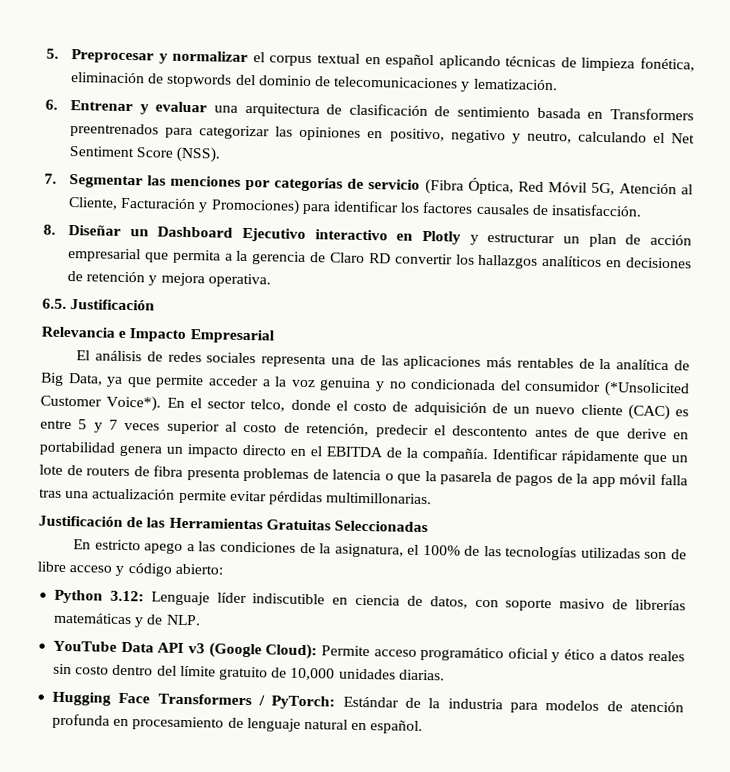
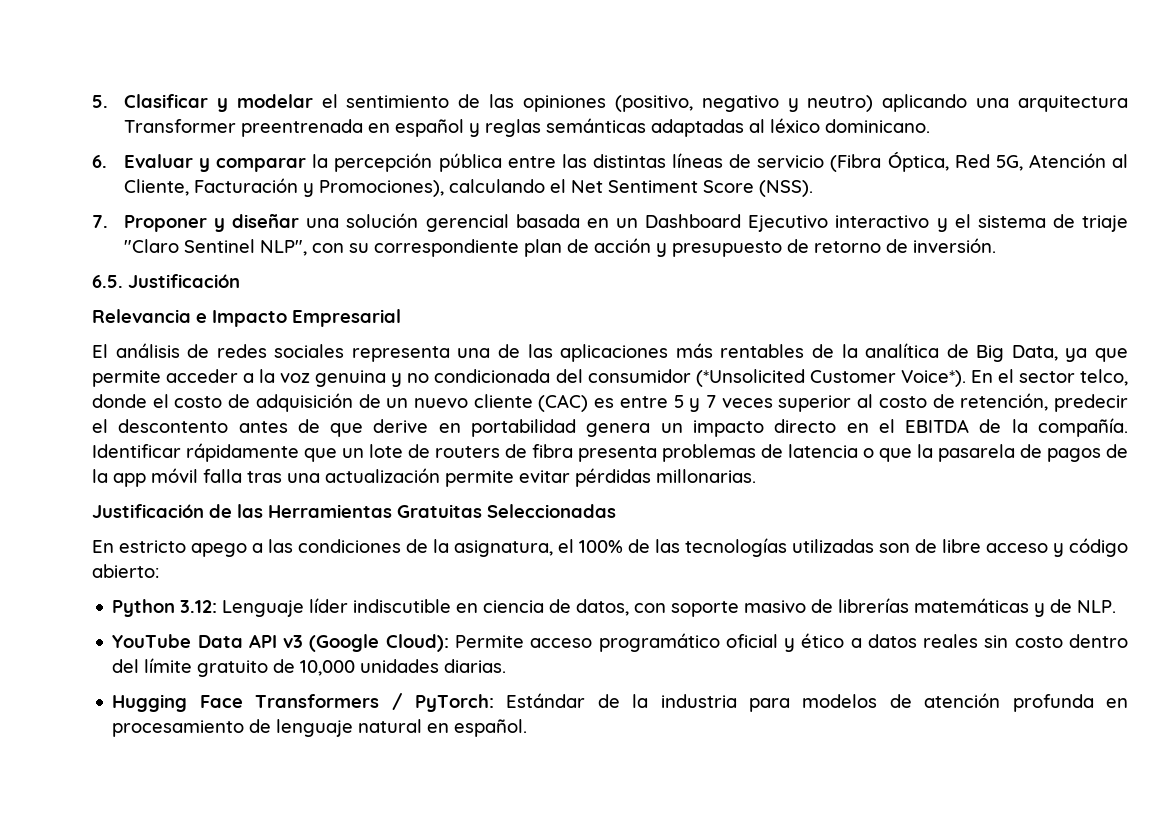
[71,49,695,72] [71,72,558,92] [45,99,694,121] [70,123,572,144] Preprocesar y normalizar el corpus textual en español aplicando técnicas de limpieza fonética, eliminación de stopwords del dominio de telecomunicaciones y lematización. // 6. Entrenar y evaluar una arquitectura de clasificación de sentimiento basada en Transformers preentrenados para categorizar las opiniones en positivo, negativo y neutro, -> [123,94,1128,112] [123,118,930,137] [92,151,1128,172] [123,178,444,197] Clasificar y modelar el sentimiento de las opiniones (positivo, negativo y neutro) aplicando una arquitectura Transformer preentrenada en español y reglas semánticas adaptadas al léxico dominicano. // 6. Evaluar y comparar la percepción pública entre las distintas líneas de servicio (Fibra Óptica, Red 5G, Atención al Cliente, Facturación y Promociones),
[69,174,694,196] [68,197,642,217] [43,224,692,248] [68,248,693,269] [67,271,271,288] Segmentar las menciones por categorías de servicio (Fibra Óptica, Red Móvil 5G, Atención al Cliente, Facturación y Promociones) para identificar los factores causales de insatisfacción. // 8. Diseñar un Dashboard Ejecutivo interactivo en Plotly y estructurar un plan de acción empresarial que permita a la gerencia de Claro RD convertir los hallazgos analíticos en decisiones de retención y mejora operativa. -> [123,213,1128,232] [123,238,996,257] Proponer y diseñar una solución gerencial basada en un Dashboard Ejecutivo interactivo y el sistema de triaje "Claro Sentinel NLP", con su correspondiente plan de acción y presupuesto de retorno de inversión.
[326,492,433,505] multimillonarias. -> [656,469,756,483] millonarias.

